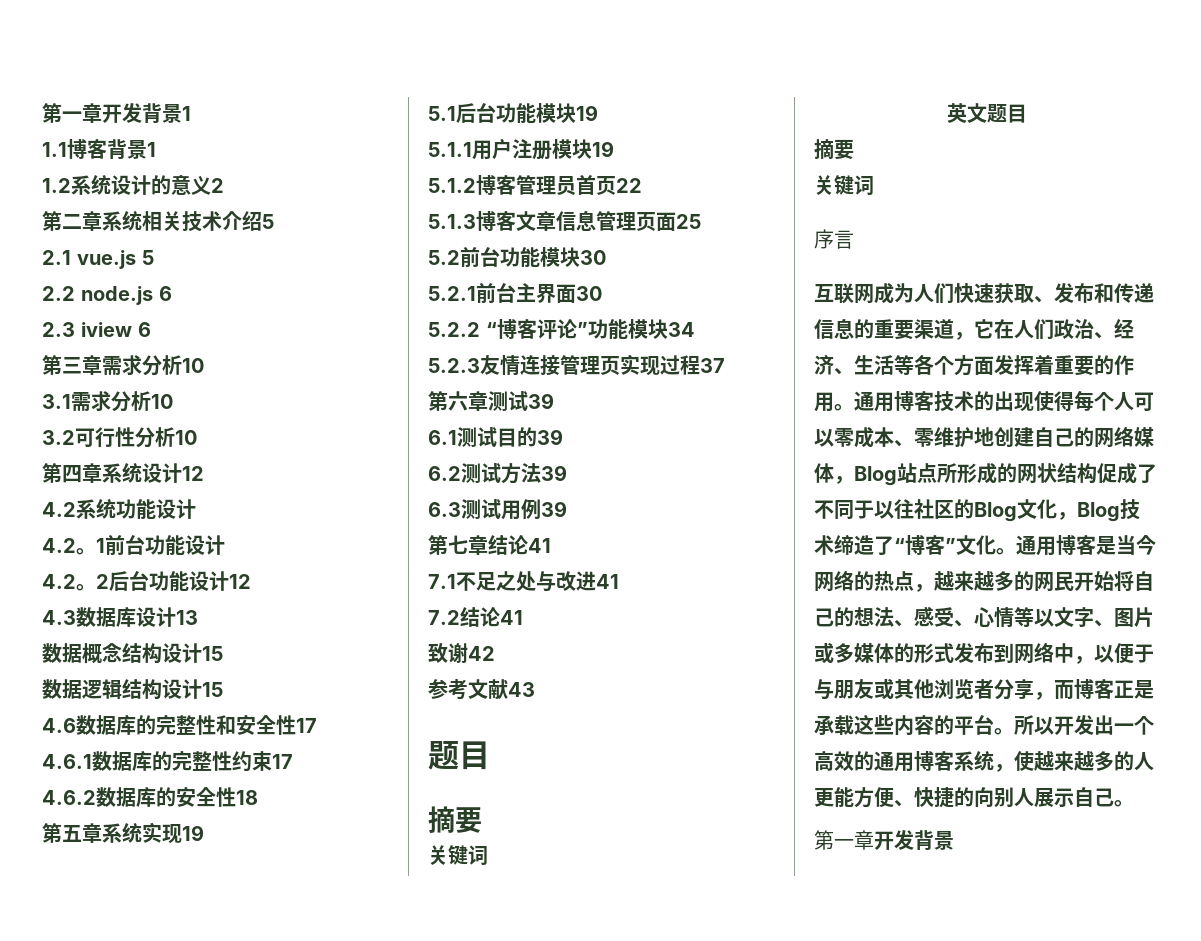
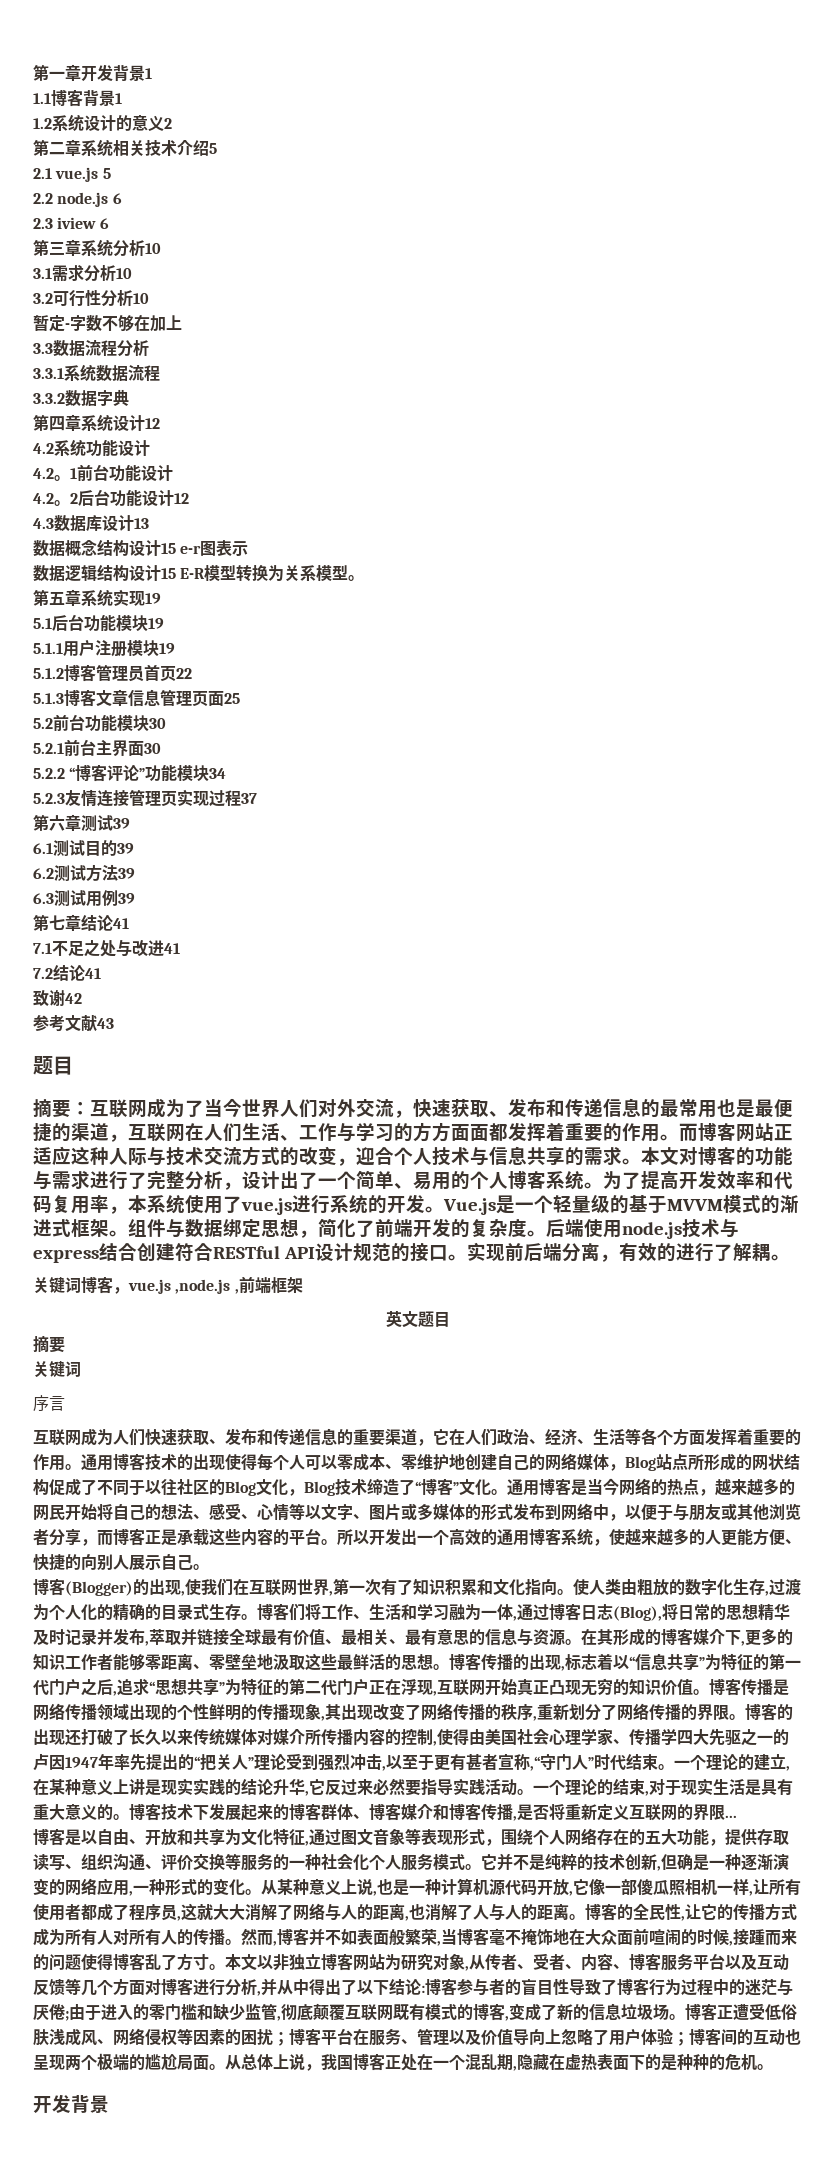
[102,355,142,376] 需求 -> [81,239,113,257] 系统
(197, 437) none -> [33,314,182,332] [33,339,149,357] [33,364,160,382] [33,389,129,407] // 暂定-字数不够在加上 // 3.3数据流程分析 // 3.3.1系统数据流程 // 3.3.2数据字典
(223, 653) none -> [180,540,249,556] e-r图表示
[42,715,317,735] [42,751,293,772] [42,787,258,807] // 4.6数据库的完整性和安全性17 // 4.6.1数据库的完整性约束17 // 4.6.2数据库的安全性18 -> [180,565,365,582] E-R模型转换为关系模型。
[428,845,488,865] // 关键词 -> [71,1098,793,1118] [33,1122,793,1142] [33,1146,793,1166] [33,1170,793,1190] [33,1194,799,1215] [33,1218,739,1239] [33,1242,790,1263] [33,1276,303,1294] ：互联网成为了当今世界人们对外交流，快速获取、发布和传递信息的最常用也是最便捷的渠道，互联网在人们生活、工作与学习的方方面面都发挥着重要的作用。而博客网站正适应这种人际与技术交流方式的改变，迎合个人技术与信息共享的需求。本文对博客的功能与需求进行了完整分析，设计出了一个简单、易用的个人博客系统。为了提高开发效率和代码复用率，本系统使用了vue.js进行系统的开发。Vue.js是一个轻量级的基于MVVM模式的渐进式框架。组件与数据绑定思想，简化了前端开发的复杂度。后端使用node.js技术与express结合创建符合RESTful API设计规范的接口。实现前后端分离，有效的进行了解耦。 // 关键词博客，vue.js ,node.js ,前端框架
[814,830,874,850] 第一章 -> [33,1578,801,1596] [33,1603,790,1621] [33,1628,793,1646] [33,1653,801,1671] [33,1678,789,1696] [33,1703,793,1721] [33,1728,789,1746] [33,1753,790,1771] [33,1778,793,1796] [33,1803,737,1821] [33,1828,789,1846] [33,1853,789,1871] [33,1878,801,1896] [33,1903,797,1921] [33,1928,797,1946] [33,1953,789,1971] [33,1978,793,1996] [33,2003,797,2021] [33,2028,801,2046] [33,2053,773,2071] 博客(Blogger)的出现,使我们在互联网世界,第一次有了知识积累和文化指向。使人类由粗放的数字化生存,过渡为个人化的精确的目录式生存。博客们将工作、生活和学习融为一体,通过博客日志(Blog),将日常的思想精华及时记录并发布,萃取并链接全球最有价值、最相关、最有意思的信息与资源。在其形成的博客媒介下,更多的知识工作者能够零距离、零壁垒地汲取这些最鲜活的思想。博客传播的出现,标志着以“信息共享”为特征的第一代门户之后,追求“思想共享”为特征的第二代门户正在浮现,互联网开始真正凸现无穷的知识价值。博客传播是网络传播领域出现的个性鲜明的传播现象,其出现改变了网络传播的秩序,重新划分了网络传播的界限。博客的出现还打破了长久以来传统媒体对媒介所传播内容的控制,使得由美国社会心理学家、传播学四大先驱之一的卢因1947年率先提出的“把关人”理论受到强烈冲击,以至于更有甚者宣称,“守门人”时代结束。一个理论的建立,在某种意义上讲是现实实践的结论升华,它反过来必然要指导实践活动。一个理论的结束,对于现实生活是具有重大意义的。博客技术下发展起来的博客群体、博客媒介和博客传播,是否将重新定义互联网的界限... // 博客是以自由、开放和共享为文化特征,通过图文音象等表现形式，围绕个人网络存在的五大功能，提供存取读写、组织沟通、评价交换等服务的一种社会化个人服务模式。它并不是纯粹的技术创新,但确是一种逐渐演变的网络应用,一种形式的变化。从某种意义上说,也是一种计算机源代码开放,它像一部傻瓜照相机一样,让所有使用者都成了程序员,这就大大消解了网络与人的距离,也消解了人与人的距离。博客的全民性,让它的传播方式成为所有人对所有人的传播。然而,博客并不如表面般繁荣,当博客毫不掩饰地在大众面前喧闹的时候,接踵而来的问题使得博客乱了方寸。本文以非独立博客网站为研究对象,从传者、受者、内容、博客服务平台以及互动反馈等几个方面对博客进行分析,并从中得出了以下结论:博客参与者的盲目性导致了博客行为过程中的迷茫与厌倦;由于进入的零门槛和缺少监管,彻底颠覆互联网既有模式的博客,变成了新的信息垃圾场。博客正遭受低俗肤浅成风、网络侵权等因素的困扰；博客平台在服务、管理以及价值导向上忽略了用户体验；博客间的互动也呈现两个极端的尴尬局面。从总体上说，我国博客正处在一个混乱期,隐藏在虚热表面下的是种种的危机。 //

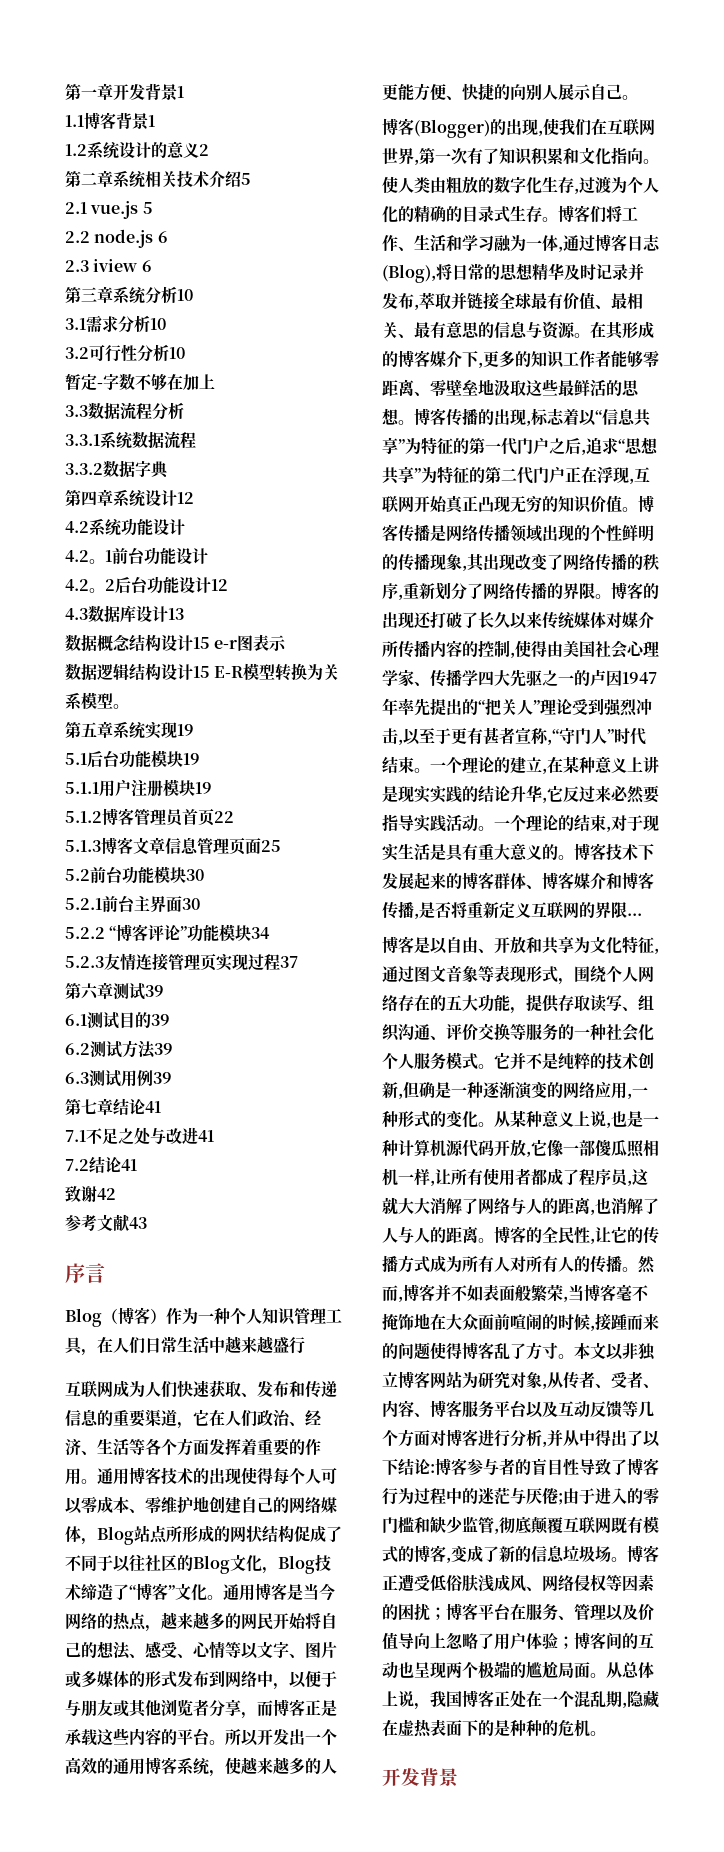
[33,1056,73,1075] [33,1098,793,1118] [33,1122,793,1142] [33,1146,793,1166] [33,1170,793,1190] [33,1194,799,1215] [33,1218,739,1239] [33,1242,790,1263] [33,1276,303,1294] [385,1311,450,1328] [33,1335,65,1353] [33,1361,81,1378] [33,1395,65,1412] 题目 // 摘要：互联网成为了当今世界人们对外交流，快速获取、发布和传递信息的最常用也是最便捷的渠道，互联网在人们生活、工作与学习的方方面面都发挥着重要的作用。而博客网站正适应这种人际与技术交流方式的改变，迎合个人技术与信息共享的需求。本文对博客的功能与需求进行了完整分析，设计出了一个简单、易用的个人博客系统。为了提高开发效率和代码复用率，本系统使用了vue.js进行系统的开发。Vue.js是一个轻量级的基于MVVM模式的渐进式框架。组件与数据绑定思想，简化了前端开发的复杂度。后端使用node.js技术与express结合创建符合RESTful API设计规范的接口。实现前后端分离，有效的进行了解耦。 // 关键词博客，vue.js ,node.js ,前端框架 // 英文题目 // 摘要 // 关键词 // 序言 -> [65,1263,105,1283] [65,1307,342,1327] [65,1336,305,1356] 序言 // Blog（博客）作为一种个人知识管理工具，在人们日常生活中越来越盛行

